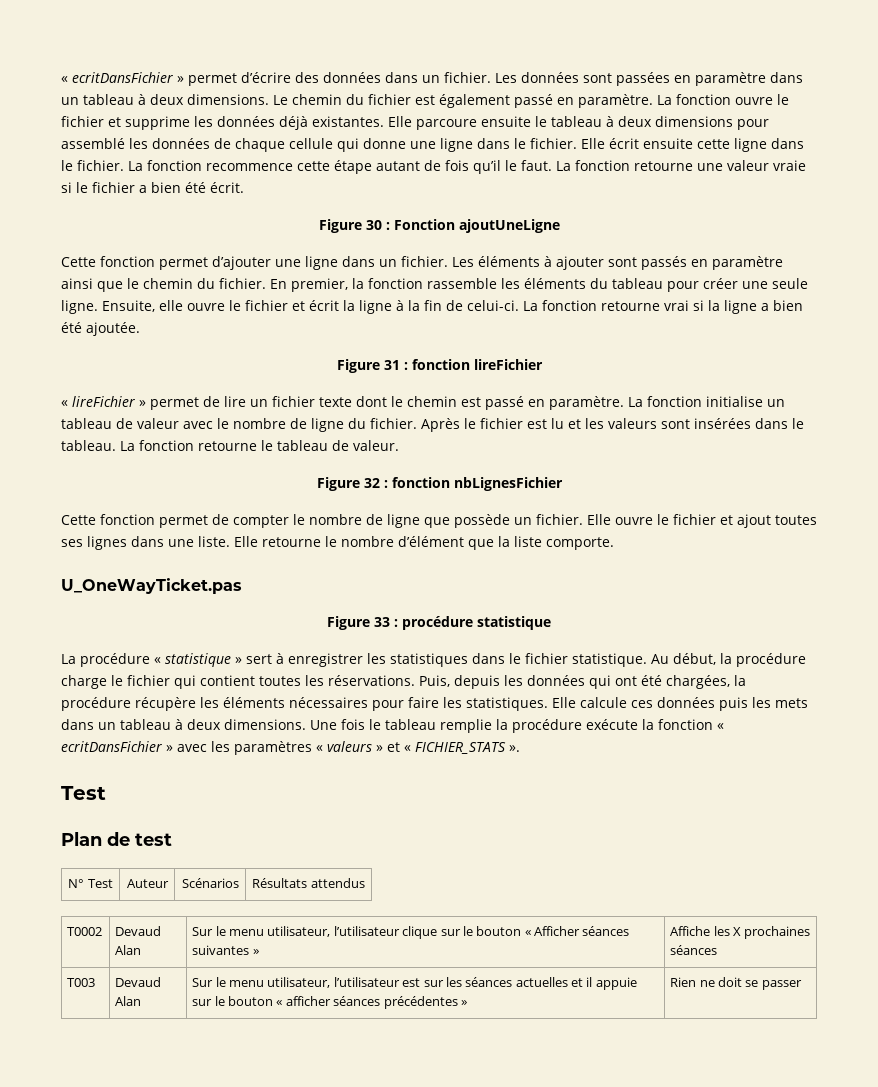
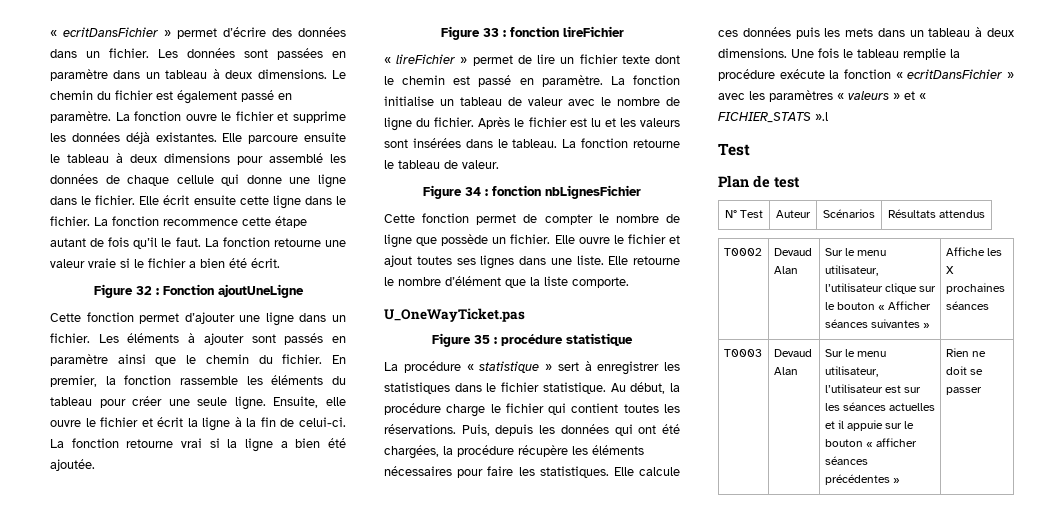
[365,220,382,230] 30 -> [135,286,152,295] 32
[383,360,400,370] 31 -> [482,28,499,37] 33
[363,478,380,488] 32 -> [465,187,481,196] 34
[374,617,390,627] 33 -> [474,335,490,344] 35
[508,745,520,752] ». -> [815,112,828,121] ».l
[67,978,96,987] T003 -> [723,349,762,357] T0003

